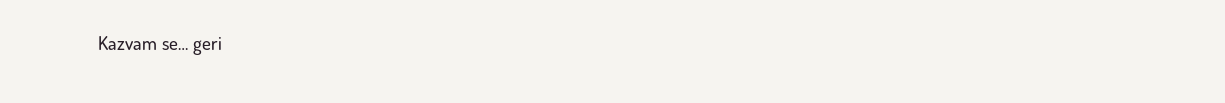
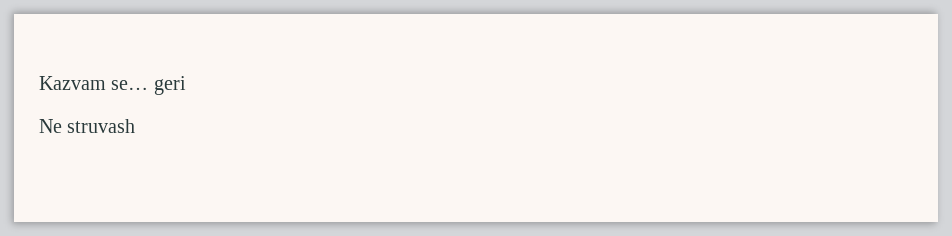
(223, 46) none -> [39,119,136,133] // Ne struvash

